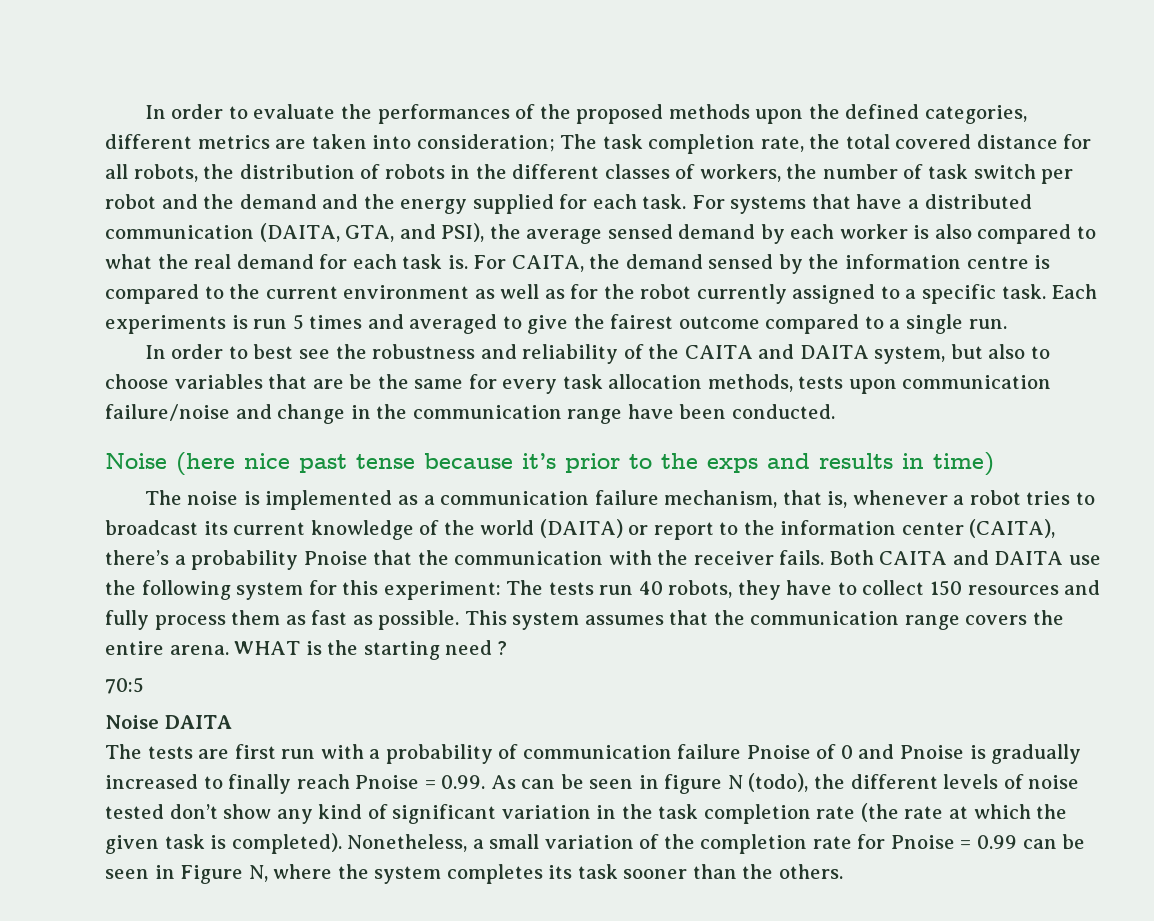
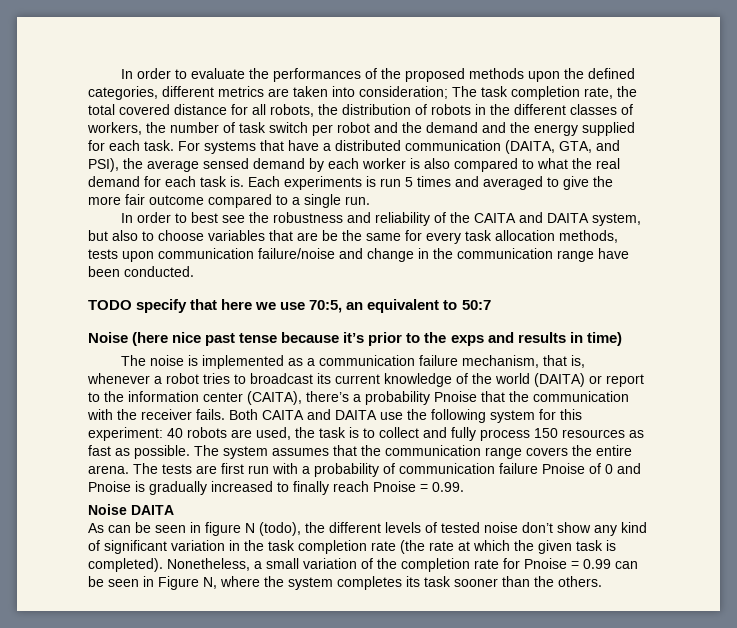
[473,254,1051,274] [105,284,1046,304] For CAITA, the demand sensed by the information centre is compared to the current environment as well as for the robot currently assigned to a specific task. -> (244, 181) none
[610,314,674,329] fairest -> [88,194,145,205] more fair
(835, 411) none -> [88,299,491,313] // TODO specify that here we use 70:5, an equivalent to 50:7
[506,580,1059,600] The tests run 40 robots, they have to collect 150 resources -> [167,427,419,440] 40 robots are used, the task is to collect
[231,610,281,625] them -> [534,428,625,438] 150 resources
[464,610,507,625] This -> [194,445,219,456] The
[234,640,507,660] [105,677,144,694] [105,715,232,729] WHAT is the starting need ? // 70:5 // Noise DAITA // -> (129, 469) none
(486, 782) none -> [88,504,174,515] // Noise DAITA //
[1028,775,1080,789] [105,804,164,819] noise tested -> [441,522,518,533] tested noise

